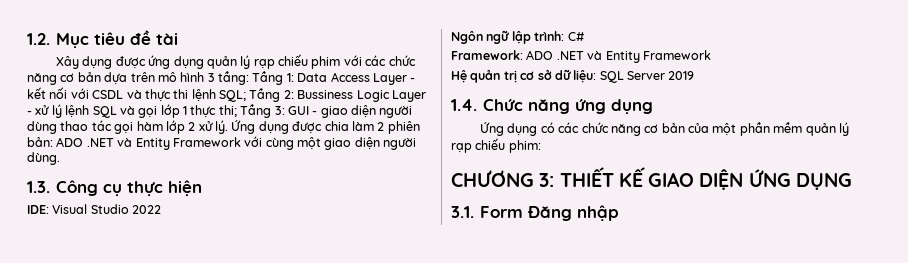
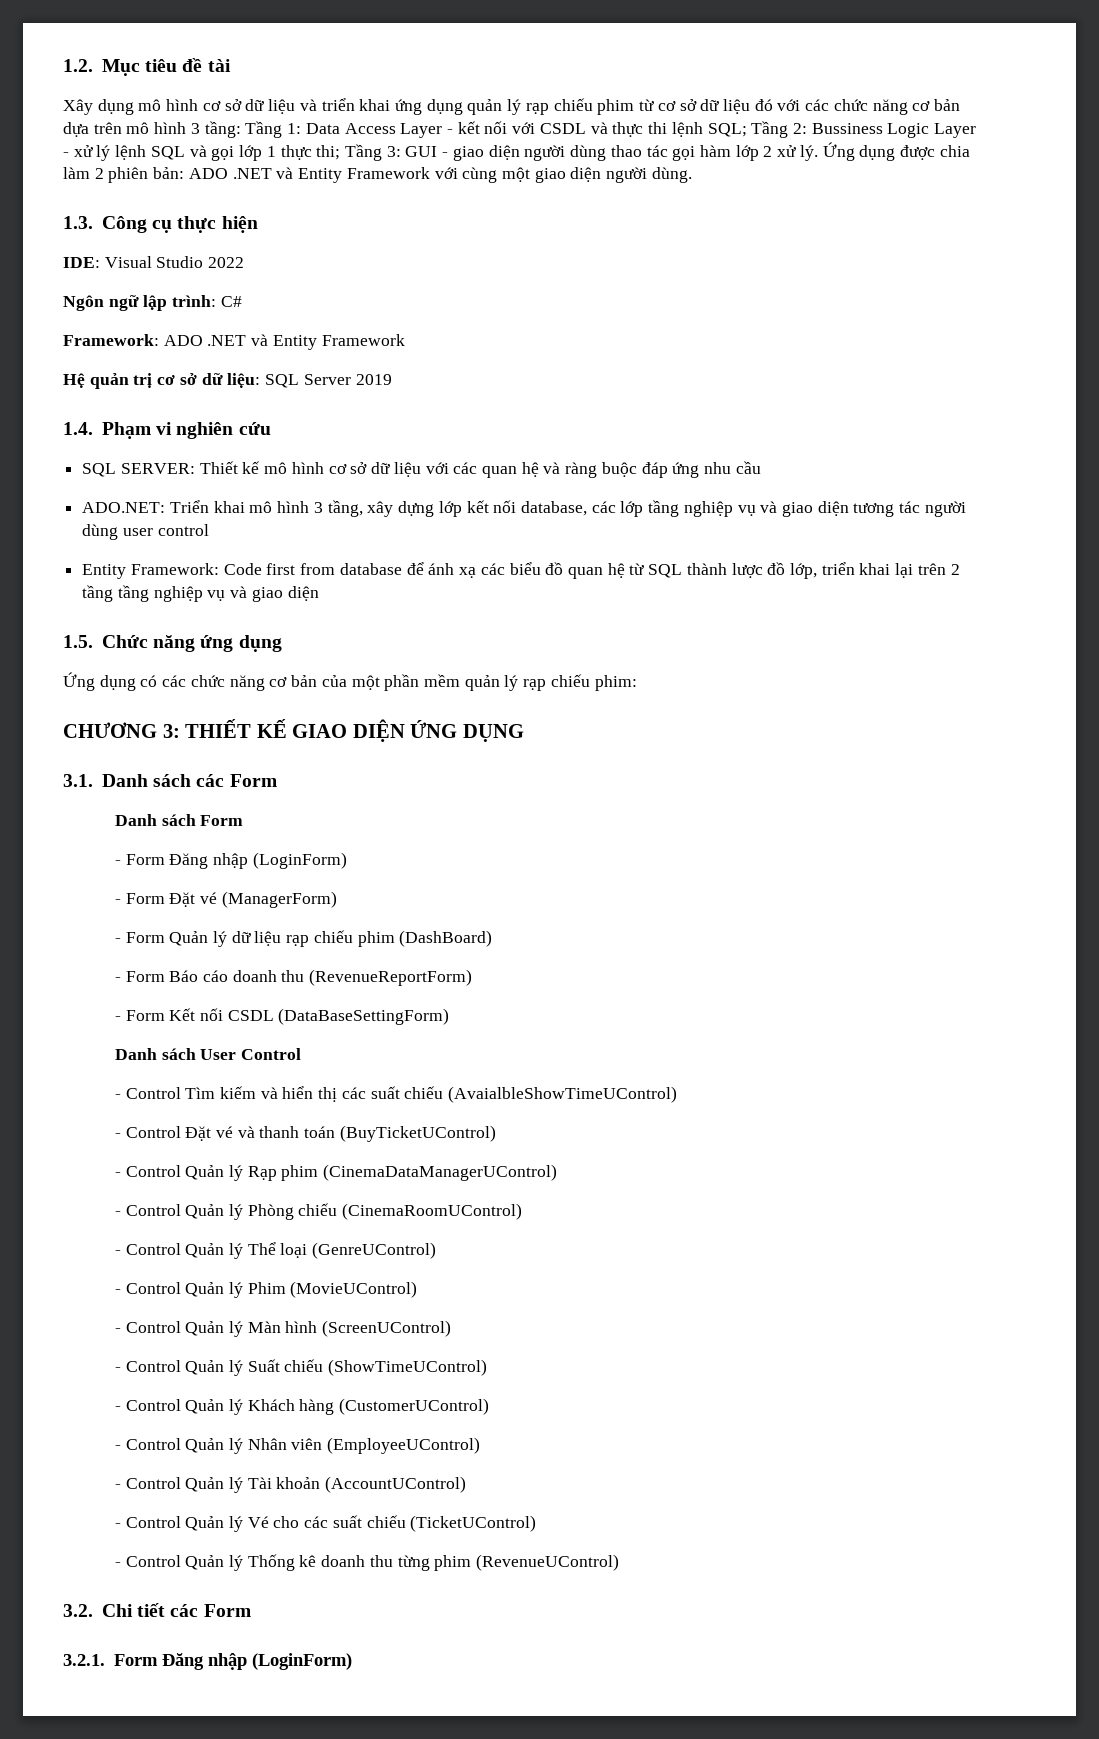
[115,56,146,69] được -> [138,98,391,114] mô hình cơ sở dữ liệu và triển khai
(341, 62) none -> [639,99,773,114] từ cơ sở dữ liệu đó
(477, 105) none -> [101,422,271,439] [82,461,761,478] [82,500,966,517] [82,524,209,540] [82,562,960,579] [82,585,319,602] [63,635,93,648] Phạm vi nghiên cứu // SQL SERVER: Thiết kế mô hình cơ sở dữ liệu với các quan hệ và ràng buộc đáp ứng nhu cầu // ADO.NET: Triển khai mô hình 3 tầng, xây dựng lớp kết nối database, các lớp tầng nghiệp vụ và giao diện tương tác người dùng user control // Entity Framework: Code first from database để ánh xạ các biểu đồ quan hệ từ SQL thành lược đồ lớp, triển khai lại trên 2 tầng tầng nghiệp vụ và giao diện // 1.5.
[480,205,620,221] Form Đăng nhập -> [101,774,277,787] [114,814,244,826] [114,852,347,869] [114,891,337,908] [114,930,493,947] [114,969,473,986] [114,1008,450,1025] [114,1048,301,1060] [114,1086,678,1103] [114,1125,496,1142] [114,1164,558,1181] [114,1203,523,1220] [114,1242,437,1259] [114,1281,418,1298] [114,1320,452,1337] [114,1359,488,1376] [114,1398,490,1415] [114,1437,481,1454] [114,1476,467,1493] [114,1515,537,1532] [114,1554,620,1571] [63,1603,251,1617] [63,1653,352,1670] Danh sách các Form // Danh sách Form // - Form Đăng nhập (LoginForm) // - Form Đặt vé (ManagerForm) // - Form Quản lý dữ liệu rạp chiếu phim (DashBoard) // - Form Báo cáo doanh thu (RevenueReportForm) // - Form Kết nối CSDL (DataBaseSettingForm) // Danh sách User Control // - Control Tìm kiếm và hiển thị các suất chiếu (AvaialbleShowTimeUControl) // - Control Đặt vé và thanh toán (BuyTicketUControl) // - Control Quản lý Rạp phim (CinemaDataManagerUControl) // - Control Quản lý Phòng chiếu (CinemaRoomUControl) // - Control Quản lý Thể loại (GenreUControl) // - Control Quản lý Phim (MovieUControl) // - Control Quản lý Màn hình (ScreenUControl) // - Control Quản lý Suất chiếu (ShowTimeUControl) // - Control Quản lý Khách hàng (CustomerUControl) // - Control Quản lý Nhân viên (EmployeeUControl) // - Control Quản lý Tài khoản (AccountUControl) // - Control Quản lý Vé cho các suất chiếu (TicketUControl) // - Control Quản lý Thống kê doanh thu từng phim (RevenueUControl) // 3.2. Chi tiết các Form // 3.2.1. Form Đăng nhập (LoginForm)

